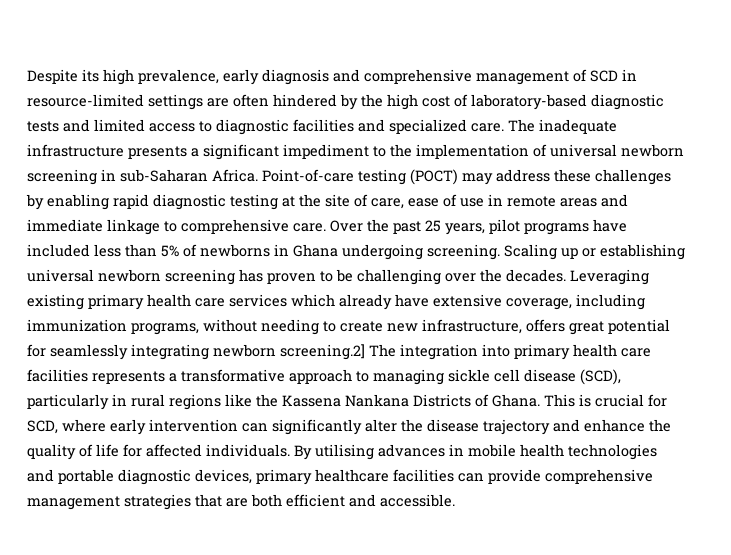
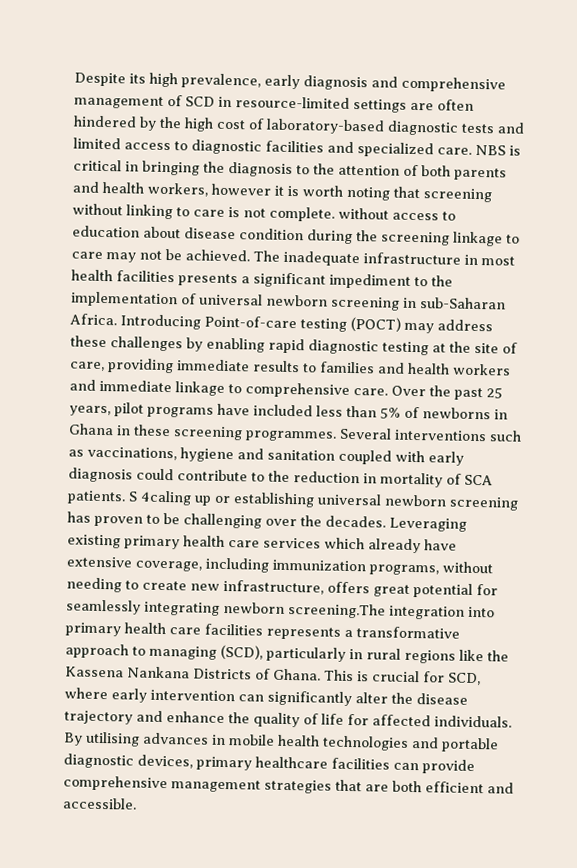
[508,119,617,134] [27,144,124,157] The inadequate infrastructure -> [475,144,521,156] [73,159,507,181] [72,181,492,203] [72,203,456,222] [72,225,520,247] [71,249,515,267] [71,269,175,283] NBS is critical in bringing the diagnosis to the attention of both parents and health workers, however it is worth noting that screening without linking to care is not complete. without access to education about disease condition during the screening linkage to care may not be achieved. The inadequate infrastructure in most health facilities
(258, 175) none -> [120,314,201,330] Introducing
[408,194,597,207] ease of use in remote areas -> [107,358,511,376] providing immediate results to families and health workers
[342,244,557,260] undergoing screening. Scaling -> [116,424,522,442] [68,446,464,466] [68,467,493,488] [67,490,192,506] in these screening programmes. Several interventions such as vaccinations, hygiene and sanitation coupled with early diagnosis could contribute to the reduction in mortality of SCA patients. S 4caling
[280,344,396,360] screening.2] The -> [288,603,386,619] screening.The
[448,369,576,382] sickle cell disease -> (217, 652) none

